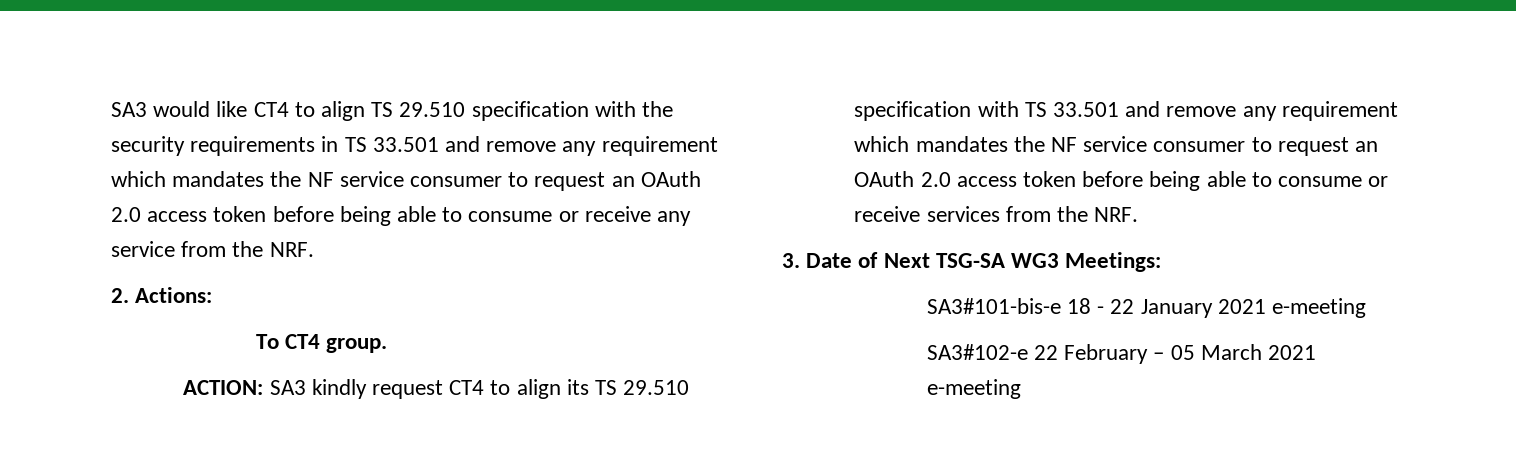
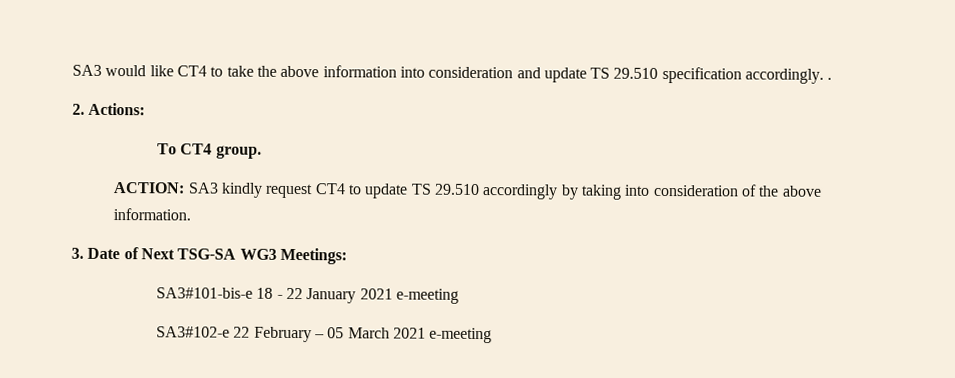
[321,101,674,121] [111,136,718,156] [111,171,701,191] [111,206,692,226] [111,241,314,257] align TS 29.510 specification with the security requirements in TS 33.501 and remove any requirement which mandates the NF service consumer to request an OAuth 2.0 access token before being able to consume or receive any service from the NRF. -> [226,65,833,84] take the above information into consideration and update TS 29.510 specification accordingly. .
[516,379,690,399] [854,101,1398,121] [854,136,1379,156] [854,171,1389,191] [854,206,1139,222] align its TS 29.510 specification with TS 33.501 and remove any requirement which mandates the NF service consumer to request an OAuth 2.0 access token before being able to consume or receive services from the NRF. -> [364,183,822,200] [113,208,192,221] update TS 29.510 accordingly by taking into consideration of the above information.

